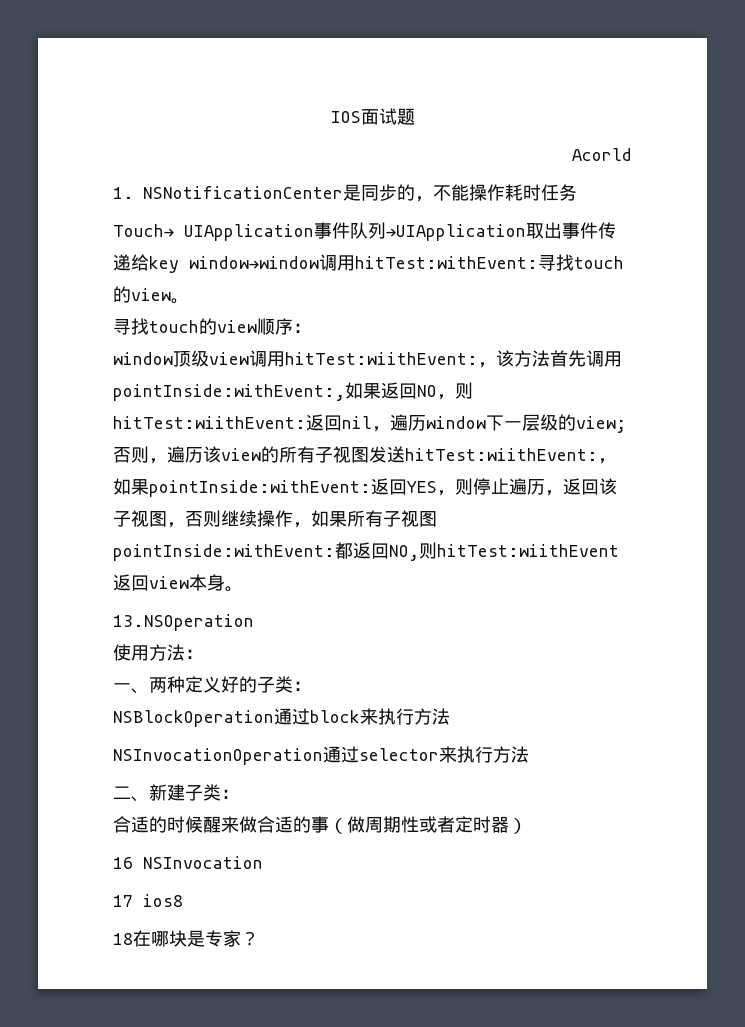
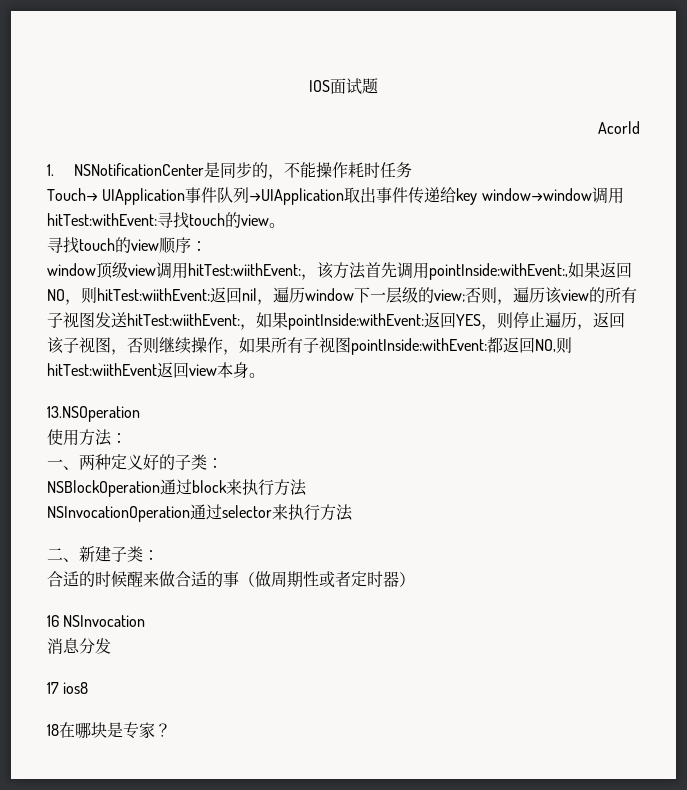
(263, 862) none -> [47,638,111,654] // 消息分发

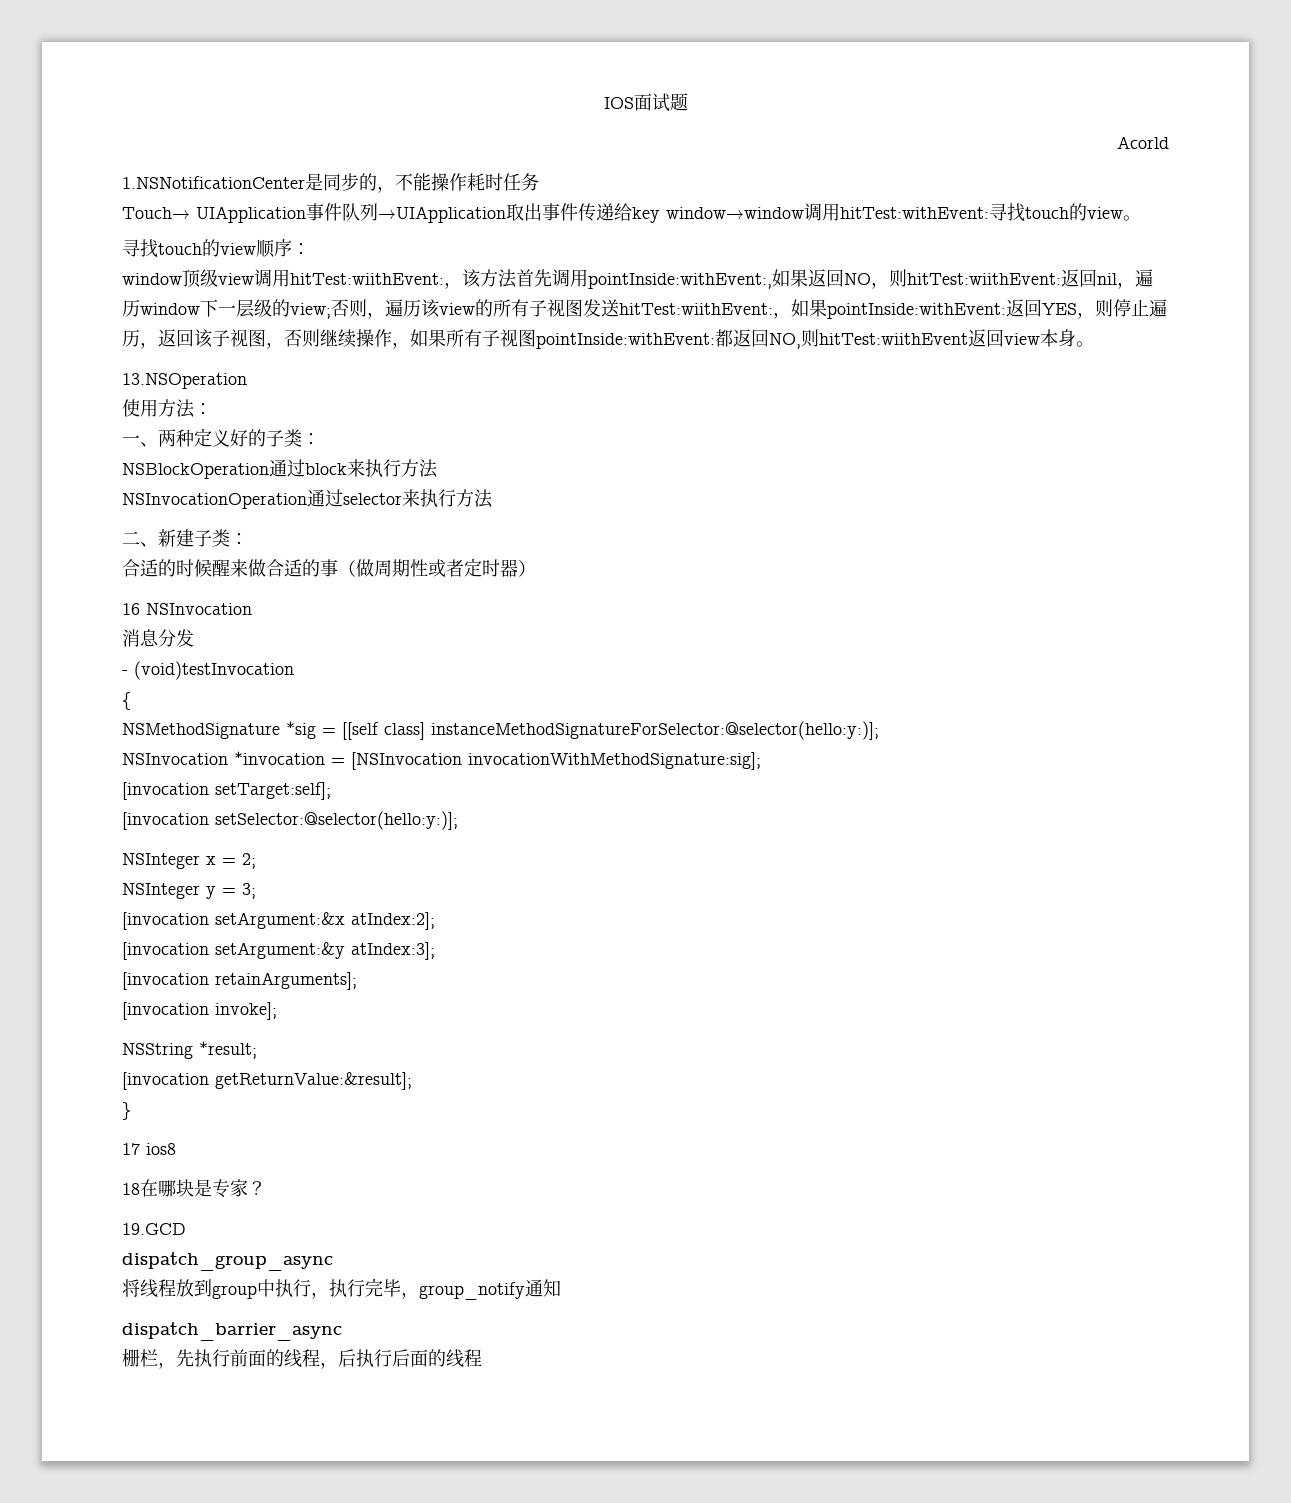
[47,163,205,176] 1. NSNotificationCenter -> [122,176,305,189] 1.NSNotificationCenter
(111, 646) none -> [122,661,294,680] [122,692,131,710] [122,721,879,740] [122,751,761,770] [122,782,331,800] [122,811,458,830] [122,853,256,869] [122,883,256,899] [122,912,435,930] [122,942,435,960] [122,972,357,990] [122,1002,277,1020] [122,1041,257,1059] [122,1072,412,1090] [122,1102,131,1120] // - (void)testInvocation // { // NSMethodSignature *sig = [[self class] instanceMethodSignatureForSelector:@selector(hello:y:)]; // NSInvocation *invocation = [NSInvocation invocationWithMethodSignature:sig]; // [invocation setTarget:self]; // [invocation setSelector:@selector(hello:y:)]; // NSInteger x = 2; // NSInteger y = 3; // [invocation setArgument:&x atIndex:2]; // [invocation setArgument:&y atIndex:3]; // [invocation retainArguments]; // [invocation invoke]; // NSString *result; // [invocation getReturnValue:&result]; // }
(171, 730) none -> [122,1223,186,1235] [122,1252,333,1271] [122,1278,561,1300] [122,1322,342,1341] [122,1348,482,1369] // 19.GCD // dispatch_group_async // 将线程放到group中执行，执行完毕，group_notify通知 // dispatch_barrier_async // 栅栏，先执行前面的线程，后执行后面的线程

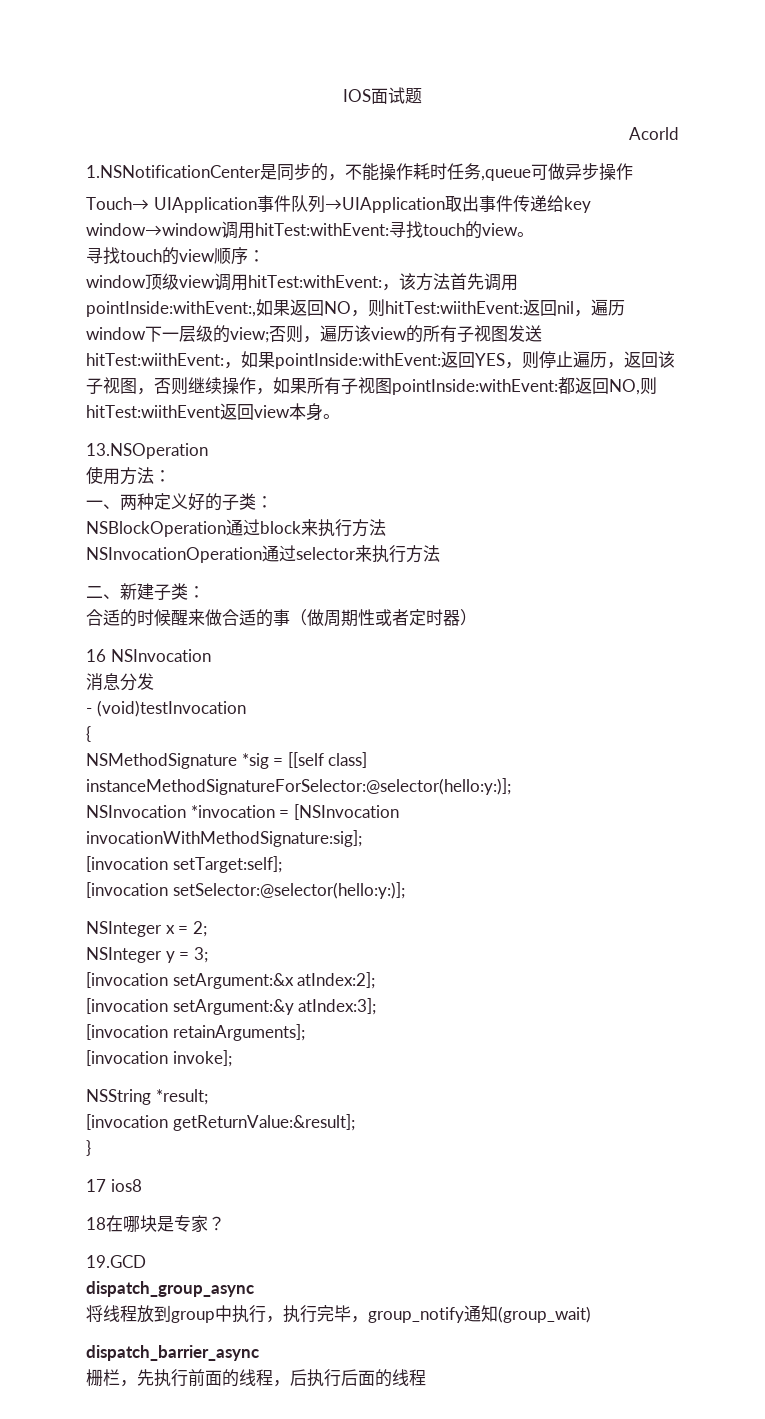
(539, 182) none -> [481,163,633,181] ,queue可做异步操作
[290,273,444,285] hitTest:wiithEvent: -> [248,275,382,288] hitTest:withEvent:
(561, 1288) none -> [498,1306,591,1323] (group_wait)

